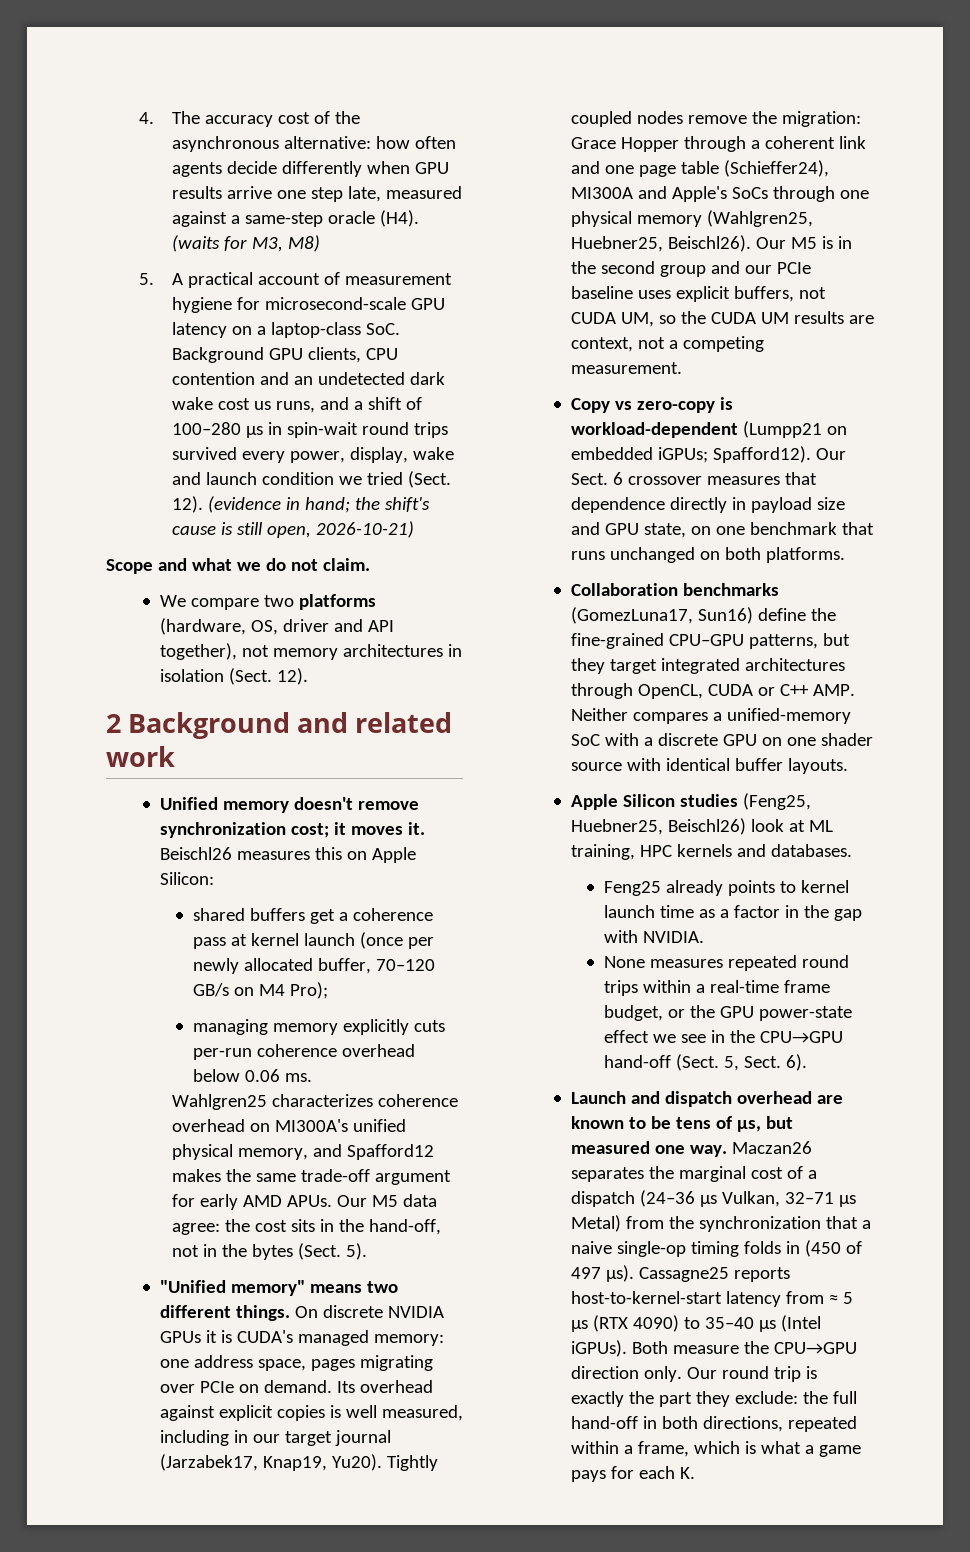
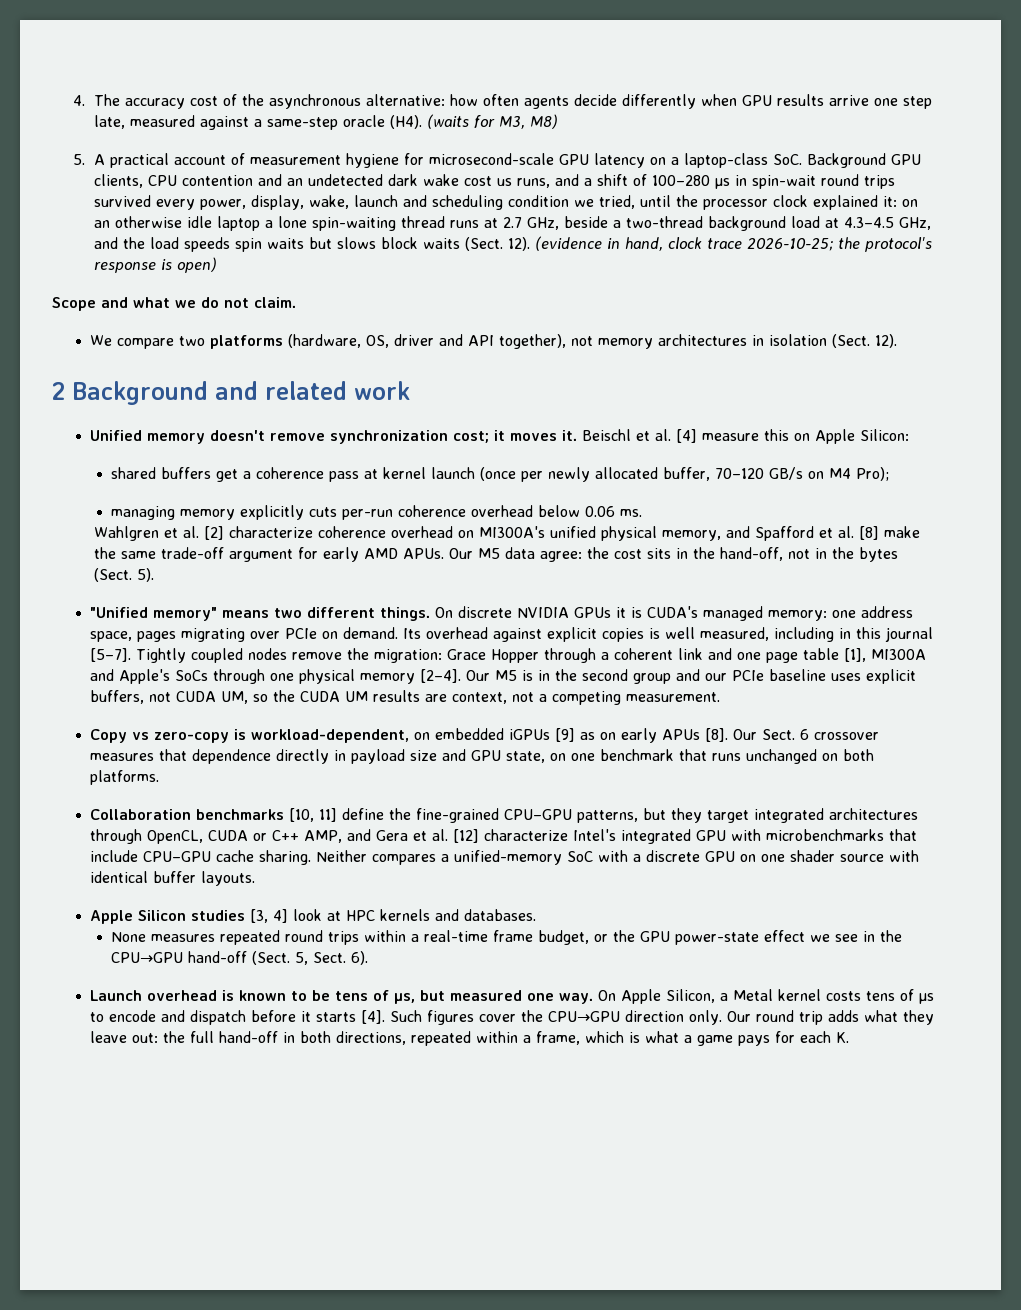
[413,447,455,460] [172,471,452,488] [172,496,431,513] [172,521,415,538] wake and launch condition we tried (Sect. 12). (evidence in hand; the shift's cause is still open, 2026-10-21) -> [308,195,918,210] [93,216,931,231] [93,236,932,252] [93,257,217,273] wake, launch and scheduling condition we tried, until the processor clock explained it: on an otherwise idle laptop a lone spin-waiting thread runs at 2.7 GHz, beside a two-thread background load at 4.3–4.5 GHz, and the load speeds spin waits but slows block waits (Sect. 12). (evidence in hand, clock trace 2026-10-25; the protocol's response is open)
[159,847,310,860] Beischl26 measures -> [582,429,760,443] Beischl et al. [4] measure
[172,1094,374,1110] Wahlgren25 characterizes -> [93,526,313,541] Wahlgren et al. [2] characterize
[347,1144,435,1160] [172,1169,222,1182] Spafford12 makes -> [754,526,920,541] Spafford et al. [8] make
[252,1430,391,1446] [159,1454,382,1471] our target journal (Jarzabek17, Knap19, Yu20). -> [856,627,934,642] [90,648,132,662] this journal [5–7].
[723,160,829,177] (Schieffer24), -> [844,648,867,662] [1],
[706,210,813,227] [570,235,751,252] (Wahlgren25, Huebner25, Beischl26). -> [420,669,462,683] [2–4].
[570,421,847,438] [570,446,811,463] workload-dependent (Lumpp21 on embedded iGPUs; Spafford12). -> [251,728,729,743] workload-dependent, on embedded iGPUs [9] as on early APUs [8].
[570,607,753,624] (GomezLuna17, Sun16) -> [289,808,338,822] [10, 11]
[812,684,855,696] AMP. -> [304,829,918,844] [90,850,312,865] AMP, and Gera et al. [12] characterize Intel's integrated GPU with microbenchmarks that include CPU–GPU cache sharing.
[742,793,811,810] [570,818,833,835] [570,844,852,860] [603,880,849,896] [603,905,862,921] [603,930,704,943] (Feng25, Huebner25, Beischl26) look at ML training, HPC kernels and databases. // Feng25 already points to kernel launch time as a factor in the gap with NVIDIA. -> [250,909,537,923] [3, 4] look at HPC kernels and databases.
[630,1091,843,1107] and dispatch overhead are -> [147,990,235,1001] overhead is
[731,1141,812,1154] [570,1166,817,1182] [570,1190,856,1207] [570,1215,871,1232] [570,1240,862,1257] [570,1265,790,1282] [570,1291,853,1307] [570,1315,821,1332] [570,1340,739,1357] Maczan26 separates the marginal cost of a dispatch (24–36 µs Vulkan, 32–71 µs Metal) from the synchronization that a naive single-op timing folds in (450 of 497 µs). Cassagne25 reports host-to-kernel-start latency from ≈ 5 µs (RTX 4090) to 35–40 µs (Intel iGPUs). Both measure -> [598,989,935,1004] [90,1010,517,1025] On Apple Silicon, a Metal kernel costs tens of µs to encode and dispatch before it starts [4]. Such figures cover
[805,1366,817,1379] [570,1391,798,1407] is exactly the part they exclude: -> [828,1010,935,1025] [90,1031,159,1043] adds what they leave out:

